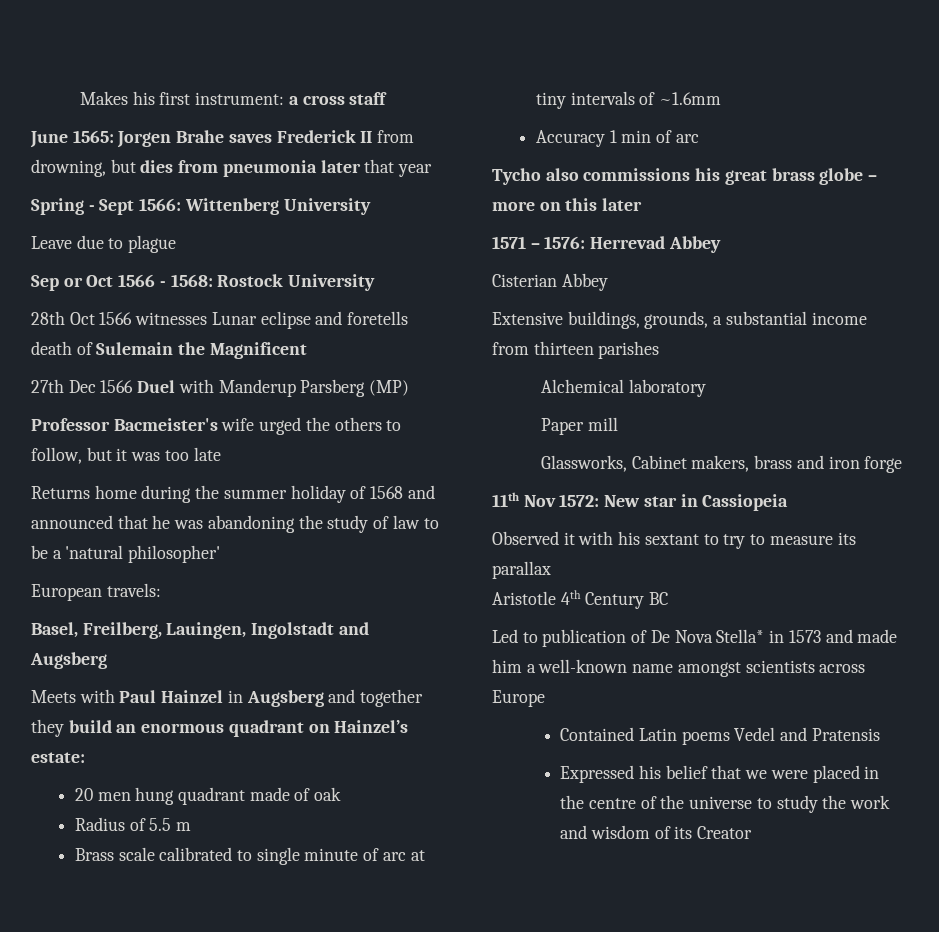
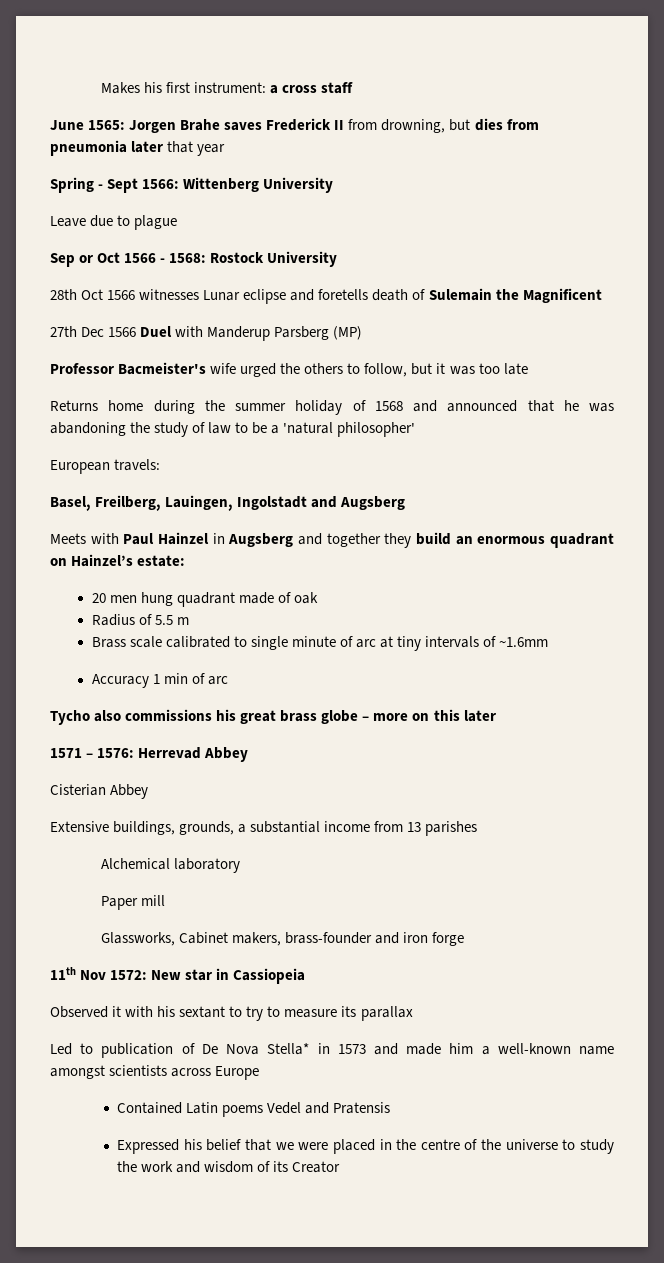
[533,341,594,355] thirteen -> [407,822,422,832] 13
[754,455,793,469] brass -> [284,932,372,944] brass-founder
[492,590,669,609] // Aristotle 4th Century BC -> (413, 1013) none

